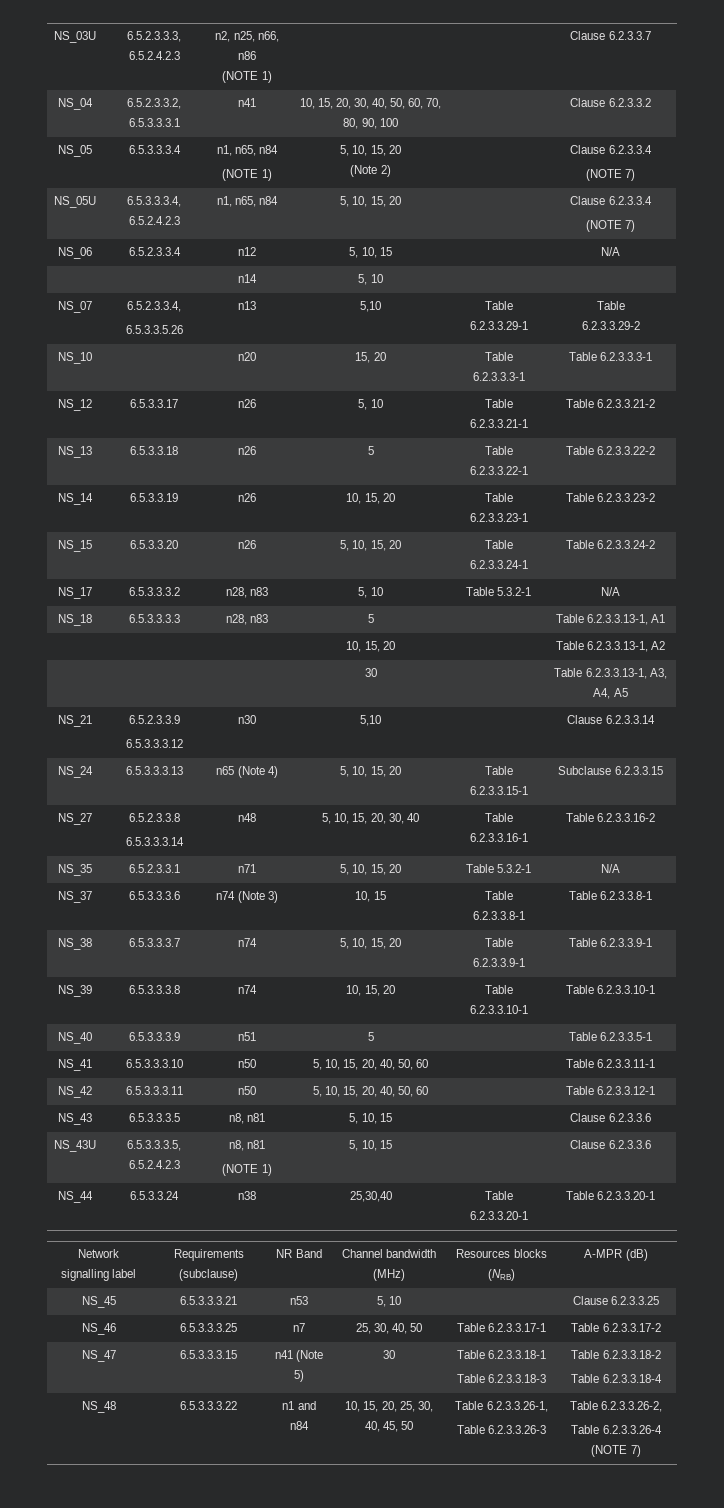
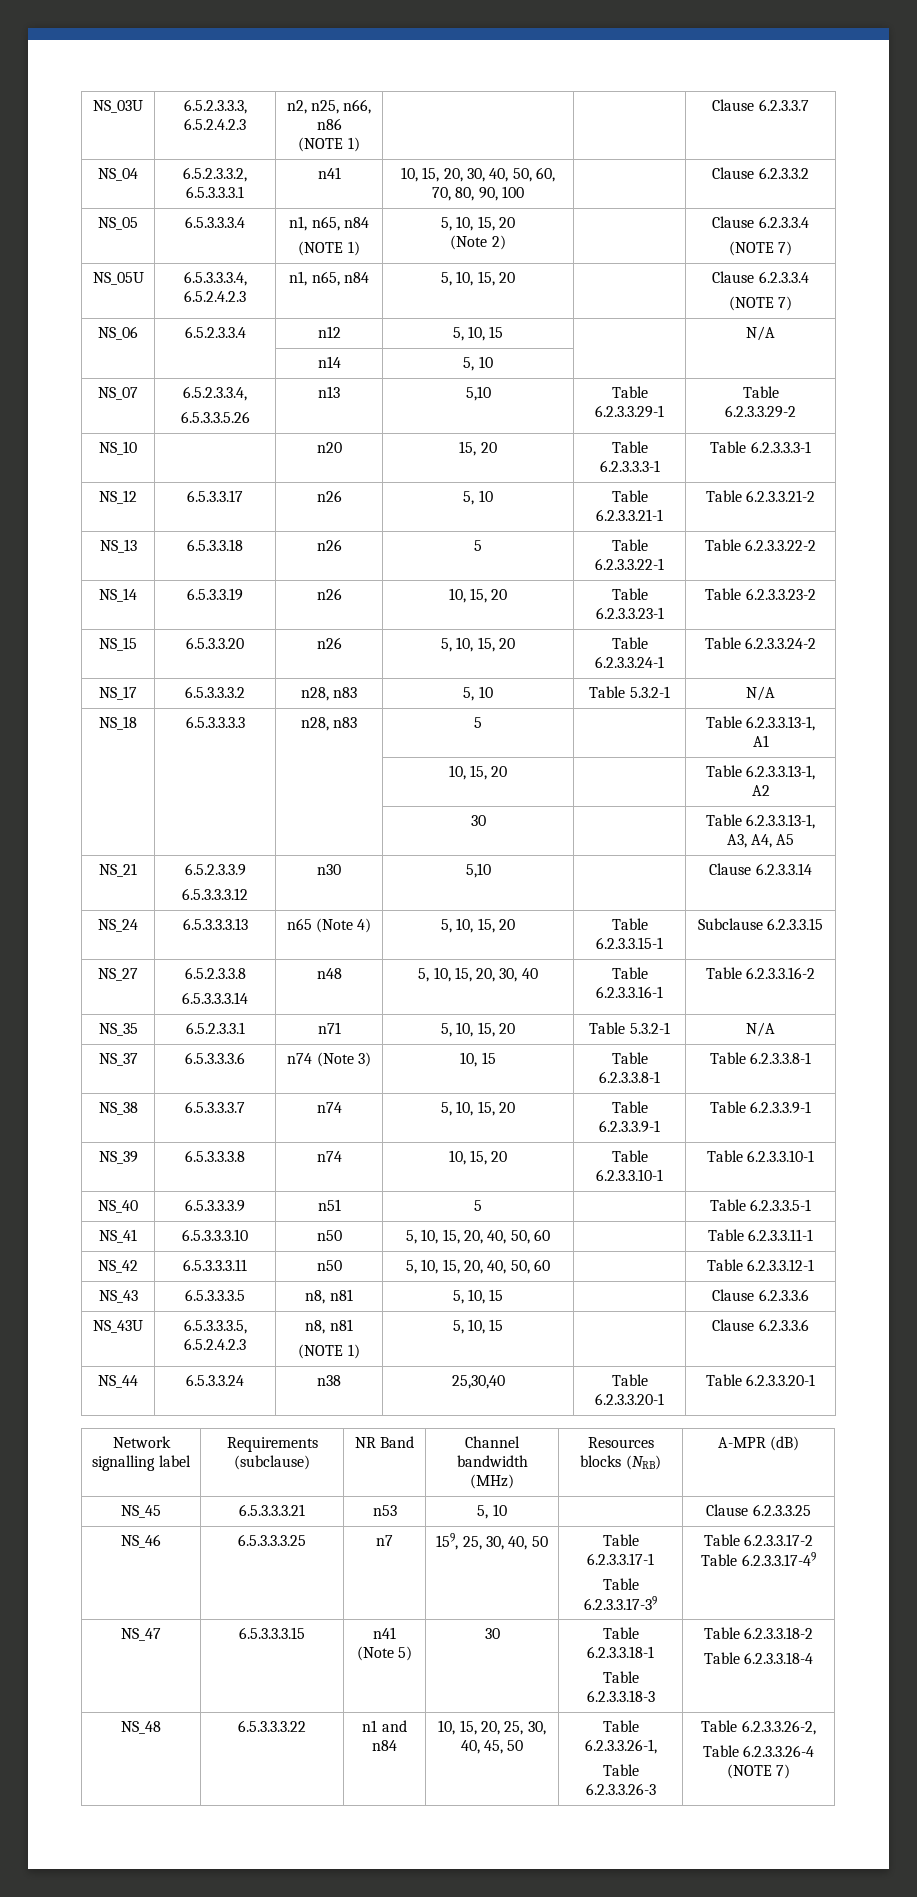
(305, 1327) none -> [436,1533,459,1550] 159,
(547, 1327) none -> [602,1578,639,1590] [584,1596,657,1610] // Table 6.2.3.3.17-39
(661, 1327) none -> [701,1552,816,1566] Table 6.2.3.3.17-49

